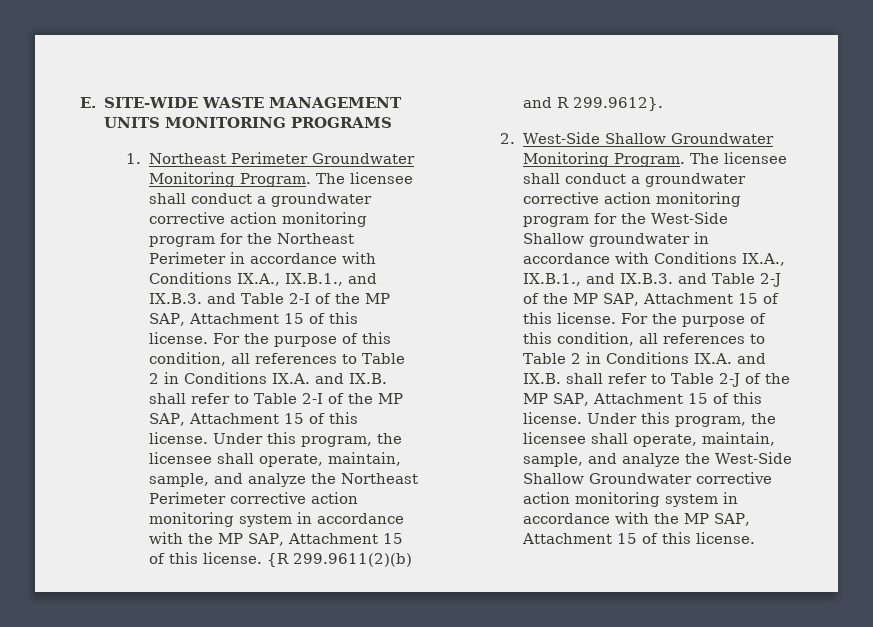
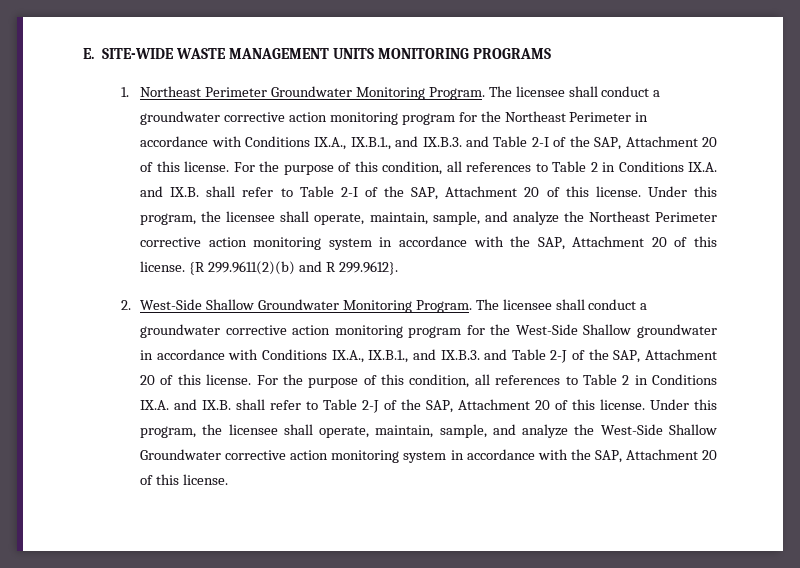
[364,293,390,304] [148,313,304,326] MP SAP, Attachment 15 -> [594,136,717,150] SAP, Attachment 20
[377,393,403,404] [148,413,304,426] MP SAP, Attachment 15 -> [411,186,540,200] SAP, Attachment 20
[217,533,403,546] MP SAP, Attachment 15 -> [537,236,667,250] SAP, Attachment 20
[572,293,758,306] MP SAP, Attachment 15 -> [613,349,717,363] [140,375,156,385] SAP, Attachment 20
[522,393,708,406] MP SAP, Attachment 15 -> [426,399,551,413] SAP, Attachment 20
[683,513,750,526] [521,533,637,544] MP SAP, Attachment 15 -> [594,449,717,463] SAP, Attachment 20

